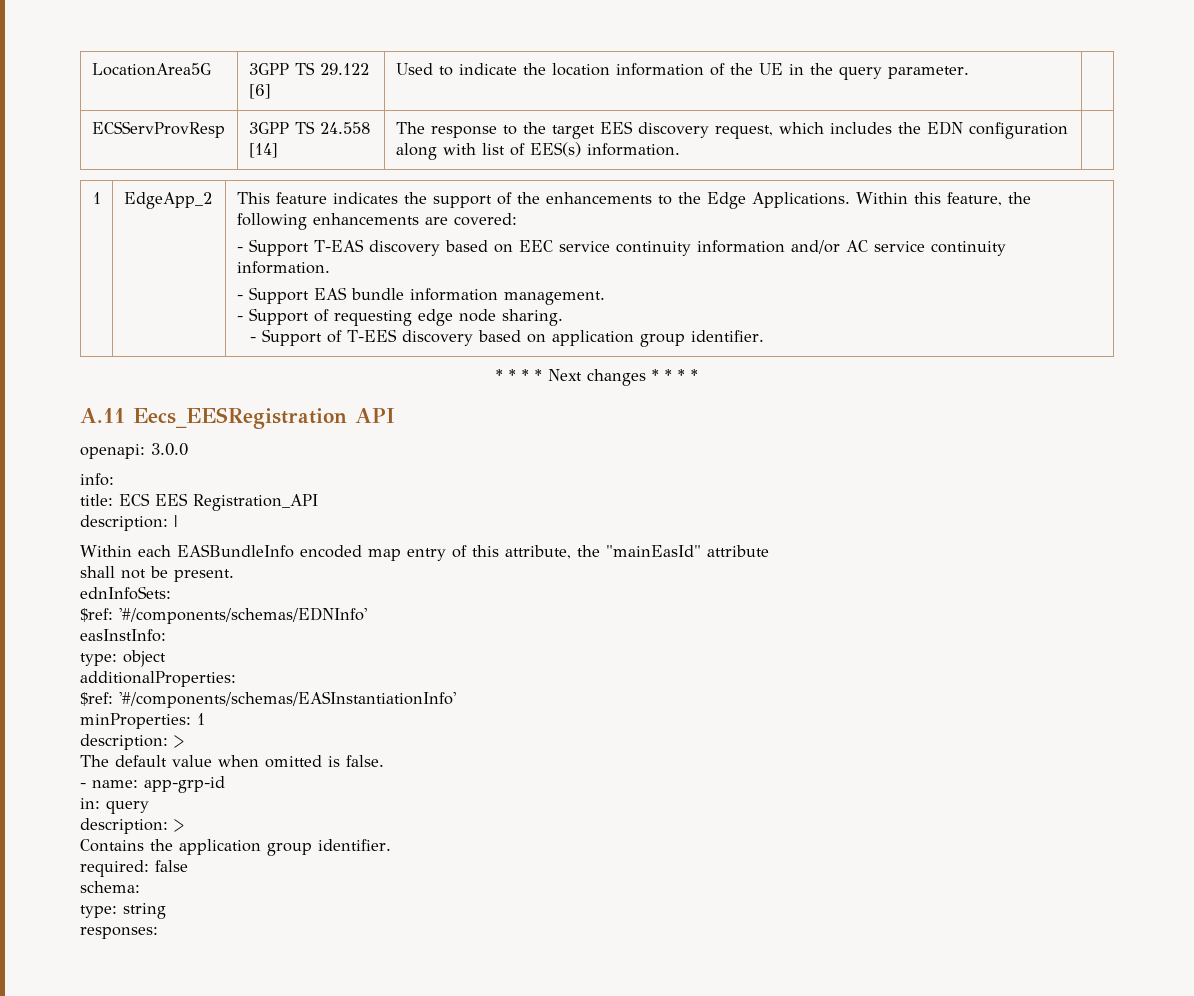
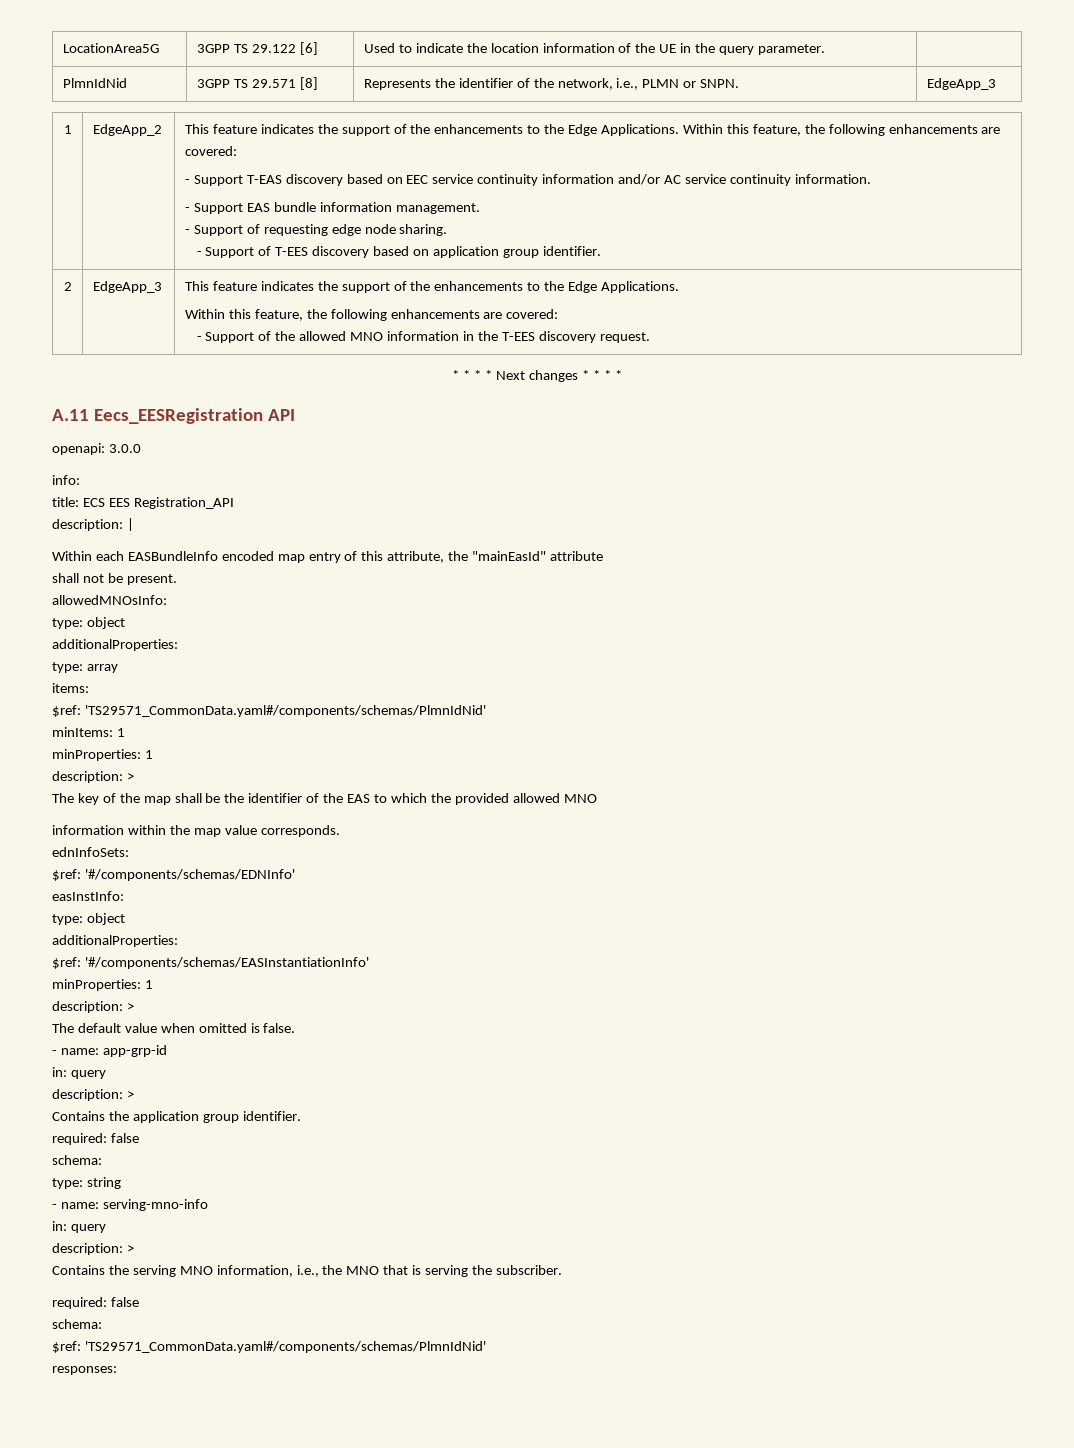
[91,121,225,138] [248,121,370,134] [248,143,278,158] [395,121,1068,139] [395,142,680,160] ECSServProvResp | 3GPP TS 24.558 [14] | The response to the target EES discovery request, which includes the EDN configuration along with list of EES(s) information. | -> [62,78,127,88] [196,77,318,90] [363,78,740,90] [926,78,996,90] PlmnIdNid | 3GPP TS 29.571 [8] | Represents the identifier of the network, i.e., PLMN or SNPN. | EdgeApp_3
(765, 336) none -> [63,282,72,291] [92,281,162,293] [184,281,680,293] [184,309,559,321] [196,331,650,343] // 2 | EdgeApp_3 | This feature indicates the support of the enhancements to the Edge Applications. // Within this feature, the following enhancements are covered: // - Support of the allowed MNO information in the T-EES discovery request.
(234, 575) none -> [52,595,167,605] [52,617,125,629] [52,639,178,651] [52,662,118,673] [52,683,89,693] [52,705,486,717] [52,727,125,737] [52,749,153,761] [52,771,134,783] [52,793,597,805] [52,825,340,837] // allowedMNOsInfo: // type: object // additionalProperties: // type: array // items: // $ref: 'TS29571_CommonData.yaml#/components/schemas/PlmnIdNid' // minItems: 1 // minProperties: 1 // description: > // The key of the map shall be the identifier of the EAS to which the provided allowed MNO // information within the map value corresponds.
(166, 911) none -> [52,1199,208,1211] [52,1221,106,1233] [52,1243,134,1255] [52,1265,562,1277] [52,1297,139,1309] [52,1319,102,1329] [52,1341,486,1353] // - name: serving-mno-info // in: query // description: > // Contains the serving MNO information, i.e., the MNO that is serving the subscriber. // required: false // schema: // $ref: 'TS29571_CommonData.yaml#/components/schemas/PlmnIdNid'

